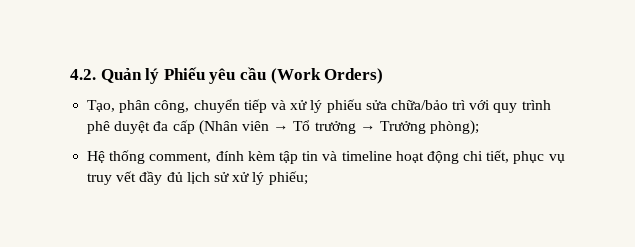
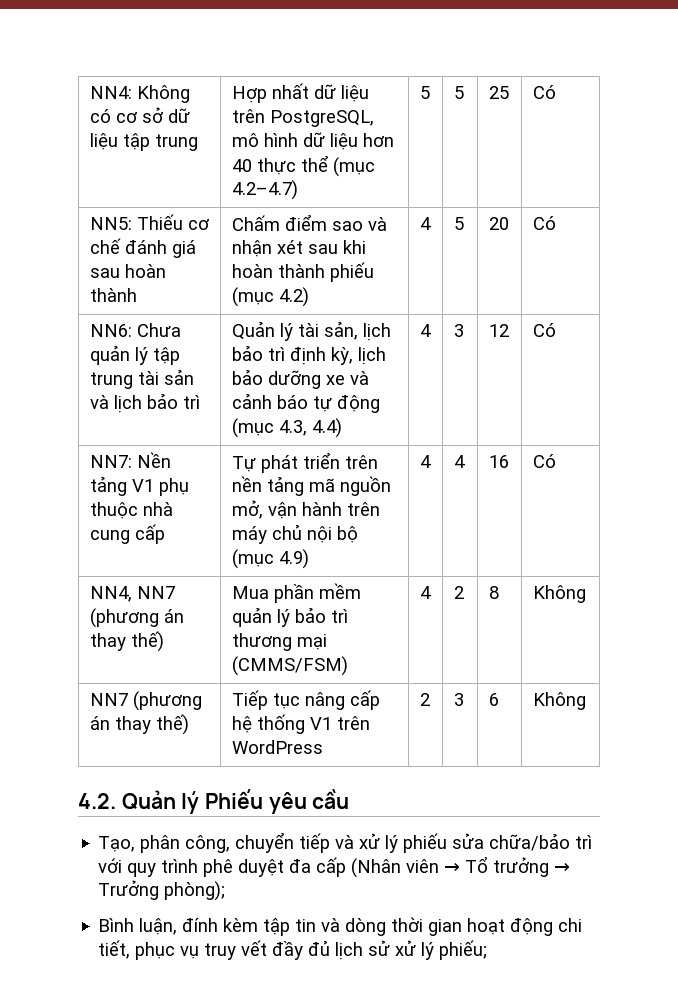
(70, 74) none -> [89,85,190,103] [89,107,190,123] [89,133,198,151] [231,83,369,103] [231,109,374,127] [231,132,394,150] [231,155,375,177] [231,180,298,200] [419,86,430,99] [453,86,464,99] [488,86,509,99] [532,85,556,99] [89,214,209,230] [89,238,196,258] [89,264,166,278] [89,288,137,302] [231,214,387,231] [231,240,366,257] [231,262,374,282] [231,287,309,307] [419,217,431,230] [453,217,464,230] [488,217,509,230] [532,216,556,230] [89,323,181,337] [89,345,180,365] [89,369,194,389] [89,393,200,413] [231,321,391,341] [231,345,386,365] [231,369,369,389] [231,393,380,413] [231,418,342,438] [419,324,431,337] [453,324,464,337] [488,324,509,337] [532,323,556,337] [89,452,171,468] [89,476,189,496] [89,502,173,519] [89,524,165,544] [231,452,378,473] [231,476,391,496] [231,500,380,519] [231,524,358,544] [231,549,309,569] [419,455,431,468] [453,455,465,468] [488,455,509,468] [532,454,556,468] [89,586,175,602] [89,608,184,628] [89,631,164,652] [231,583,361,603] [231,607,348,627] [231,633,327,651] [231,656,348,676] [419,586,431,599] [453,586,464,599] [488,586,499,599] [532,585,586,603] [89,691,202,711] [89,714,189,735] [231,690,380,710] [231,714,370,734] [231,740,323,754] [419,693,430,706] [453,693,464,706] [488,693,499,706] [532,692,586,710] NN4: Không có cơ sở dữ liệu tập trung | Hợp nhất dữ liệu trên PostgreSQL, mô hình dữ liệu hơn 40 thực thể (mục 4.2–4.7) | 5 | 5 | 25 | Có // NN5: Thiếu cơ chế đánh giá sau hoàn thành | Chấm điểm sao và nhận xét sau khi hoàn thành phiếu (mục 4.2) | 4 | 5 | 20 | Có // NN6: Chưa quản lý tập trung tài sản và lịch bảo trì | Quản lý tài sản, lịch bảo trì định kỳ, lịch bảo dưỡng xe và cảnh báo tự động (mục 4.3, 4.4) | 4 | 3 | 12 | Có // NN7: Nền tảng V1 phụ thuộc nhà cung cấp | Tự phát triển trên nền tảng mã nguồn mở, vận hành trên máy chủ nội bộ (mục 4.9) | 4 | 4 | 16 | Có // NN4, NN7 (phương án thay thế) | Mua phần mềm quản lý bảo trì thương mại (CMMS/FSM) | 4 | 2 | 8 | Không // NN7 (phương án thay thế) | Tiếp tục nâng cấp hệ thống V1 trên WordPress | 2 | 3 | 6 | Không //
[270,68,384,84] (Work Orders) -> (350, 799) none
[87,150,212,164] Hệ thống comment, -> [98,918,178,935] Bình luận,
[341,151,392,161] timeline -> [345,917,463,936] dòng thời gian

